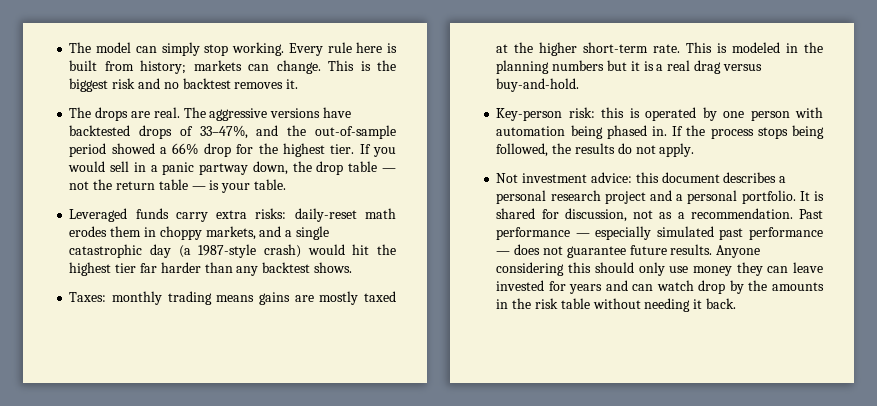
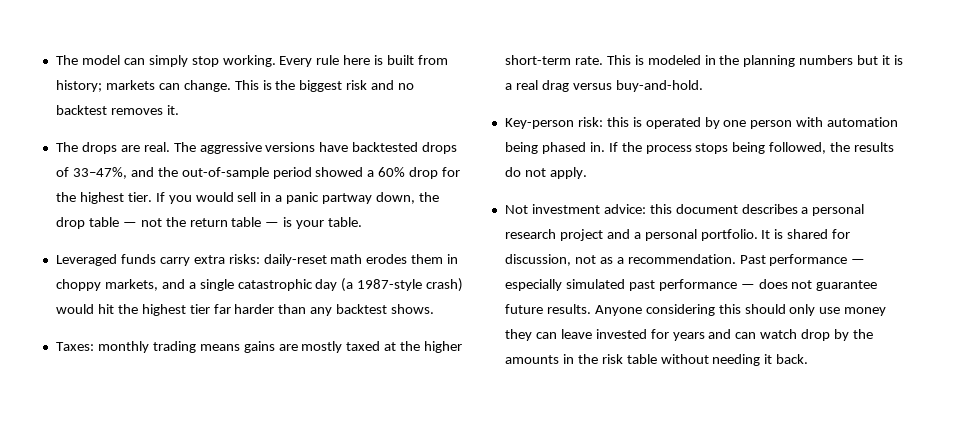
[172,143,199,155] 66% -> [378,167,406,177] 60%

